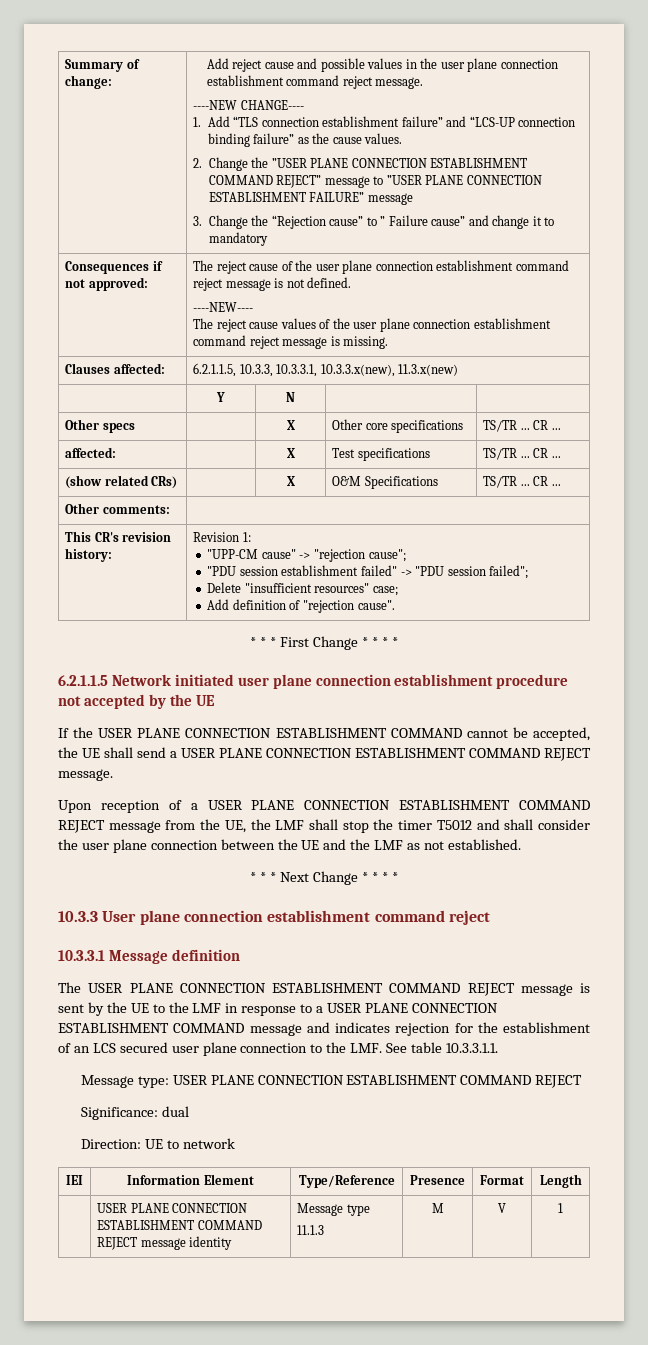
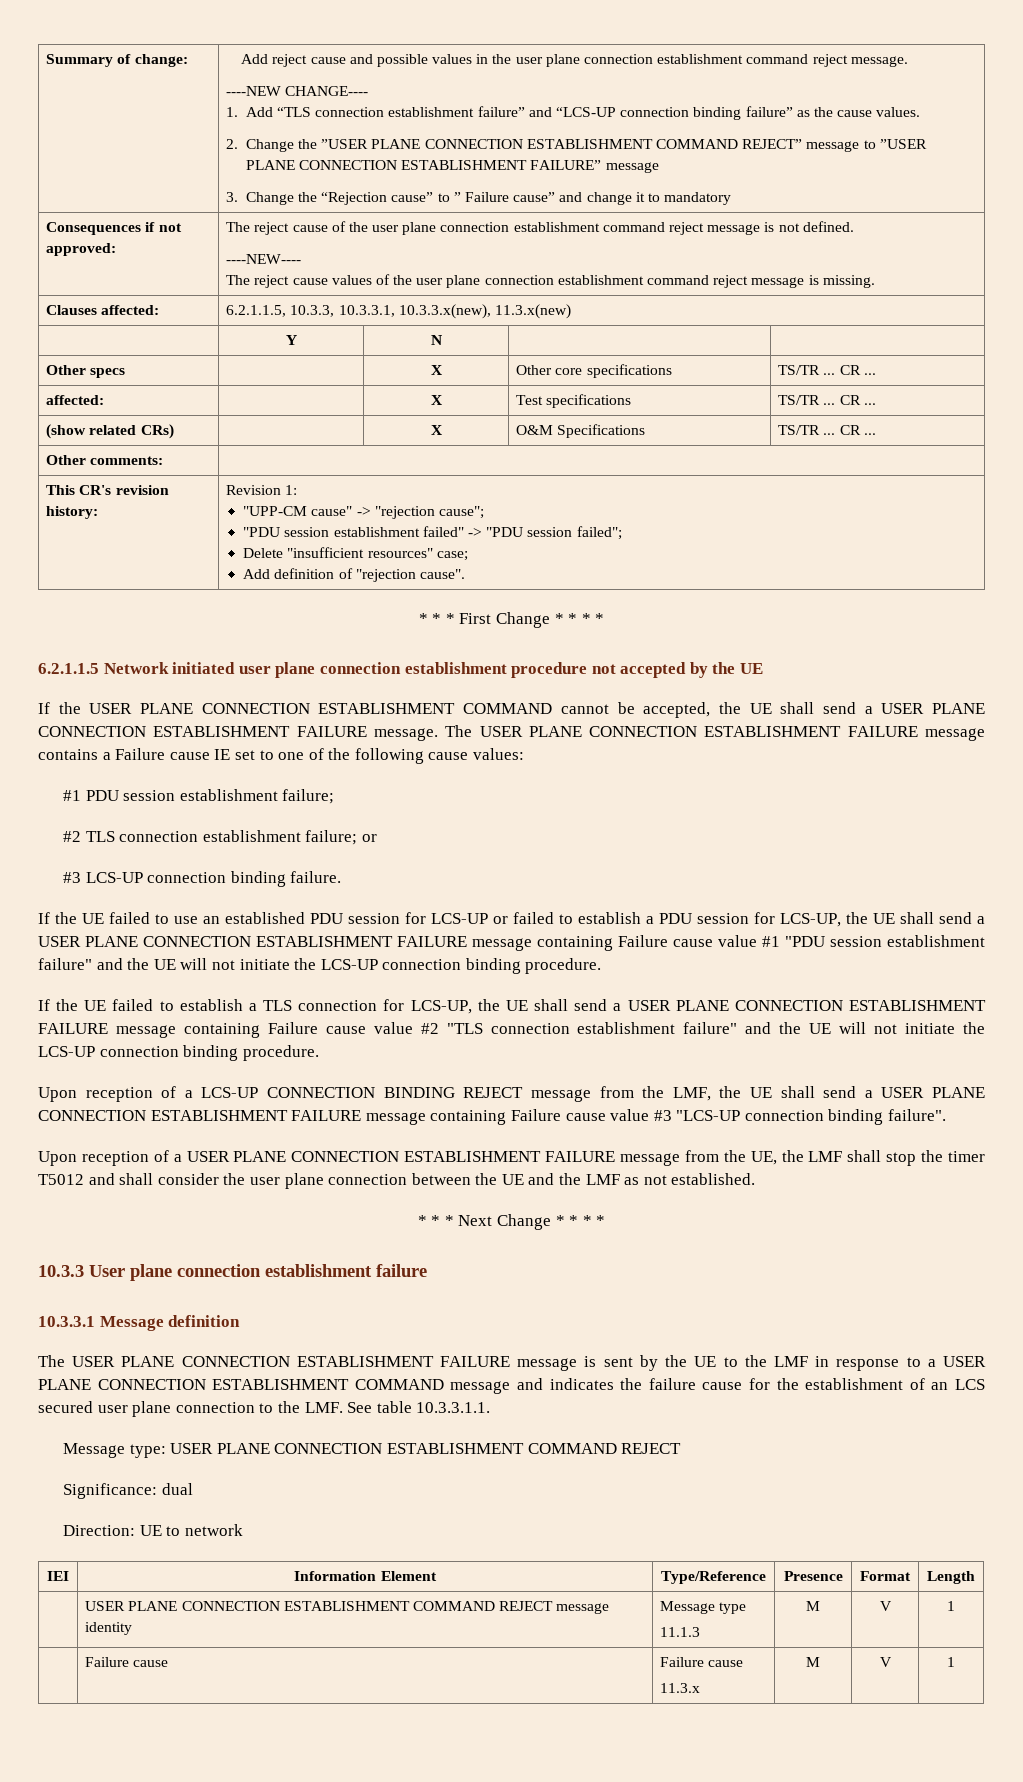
[469,748,591,761] [58,769,113,781] COMMAND REJECT message. -> [296,725,985,741] [38,748,525,764] [63,789,335,804] [63,830,377,845] [63,871,342,887] [38,912,985,927] [38,935,985,951] [38,958,602,974] [38,999,986,1014] [38,1022,985,1038] [38,1045,319,1061] [38,1086,985,1102] [38,1109,947,1125] FAILURE message. The USER PLANE CONNECTION ESTABLISHMENT FAILURE message contains a Failure cause IE set to one of the following cause values: // #1 PDU session establishment failure; // #2 TLS connection establishment failure; or // #3 LCS-UP connection binding failure. // If the UE failed to use an established PDU session for LCS-UP or failed to establish a PDU session for LCS-UP, the UE shall send a USER PLANE CONNECTION ESTABLISHMENT FAILURE message containing Failure cause value #1 "PDU session establishment failure" and the UE will not initiate the LCS-UP connection binding procedure. // If the UE failed to establish a TLS connection for LCS-UP, the UE shall send a USER PLANE CONNECTION ESTABLISHMENT FAILURE message containing Failure cause value #2 "TLS connection establishment failure" and the UE will not initiate the LCS-UP connection binding procedure. // Upon reception of a LCS-UP CONNECTION BINDING REJECT message from the LMF, the UE shall send a USER PLANE CONNECTION ESTABLISHMENT FAILURE message containing Failure cause value #3 "LCS-UP connection binding failure".
[519,800,590,810] [58,820,105,833] COMMAND REJECT -> [545,1151,616,1162] FAILURE
[374,910,490,925] command reject -> [376,1264,427,1277] failure
[389,983,515,996] COMMAND REJECT -> [440,1356,511,1367] FAILURE
[395,1023,451,1036] rejection -> [620,1378,743,1390] the failure cause
(563, 1208) none -> [85,1657,169,1667] [660,1657,744,1667] [660,1683,701,1693] [806,1657,820,1667] [879,1657,892,1667] [947,1657,955,1667] // | Failure cause | Failure cause // 11.3.x | M | V | 1

